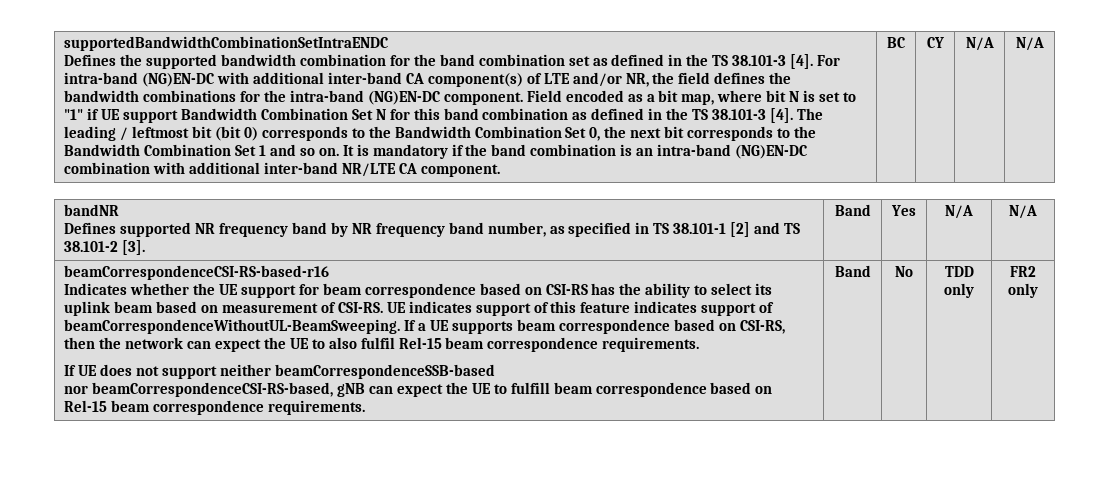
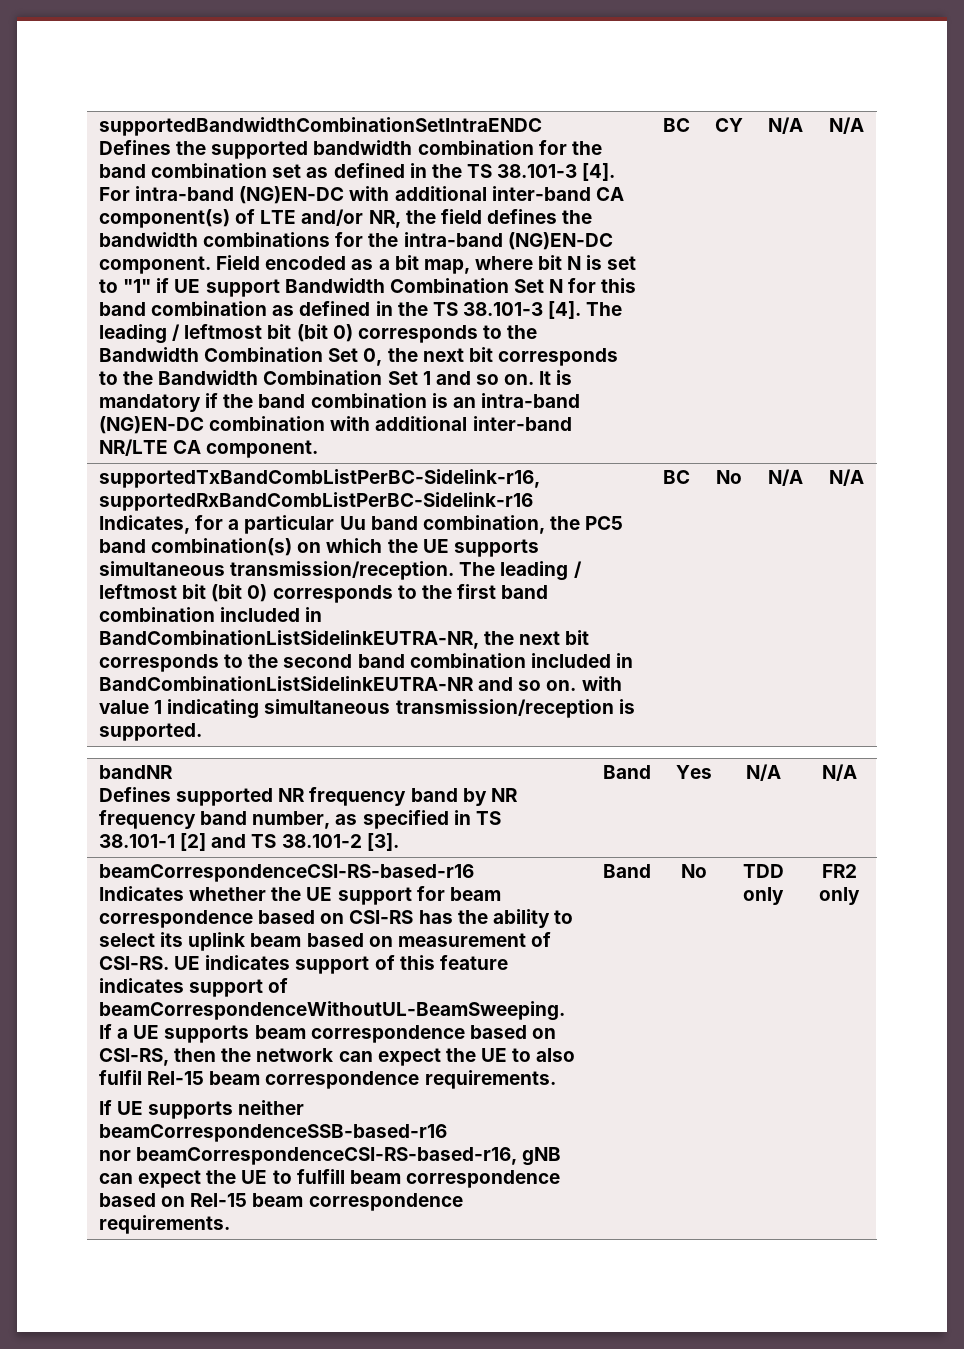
(1044, 44) none -> [99,469,541,488] [99,492,534,511] [99,515,624,534] [99,538,539,557] [99,561,582,581] [99,584,549,603] [99,607,323,622] [99,630,590,649] [99,653,633,672] [99,676,622,691] [99,699,635,719] [99,723,203,741] [663,470,690,484] [716,470,742,484] [768,469,803,486] [828,469,864,486] // supportedTxBandCombListPerBC-Sidelink-r16, supportedRxBandCombListPerBC-Sidelink-r16 // Indicates, for a particular Uu band combination, the PC5 band combination(s) on which the UE supports simultaneous transmission/reception. The leading / leftmost bit (bit 0) corresponds to the first band combination included in BandCombinationListSidelinkEUTRA-NR, the next bit corresponds to the second band combination included in BandCombinationListSidelinkEUTRA-NR and so on. with value 1 indicating simultaneous transmission/reception is supported. | BC | No | N/A | N/A
[100,364,495,379] does not support neither beamCorrespondenceSSB-based -> [148,1100,305,1119] [99,1124,448,1142] supports neither beamCorrespondenceSSB-based-r16
[92,382,334,397] beamCorrespondenceCSI-RS-based, -> [136,1147,518,1165] beamCorrespondenceCSI-RS-based-r16,

